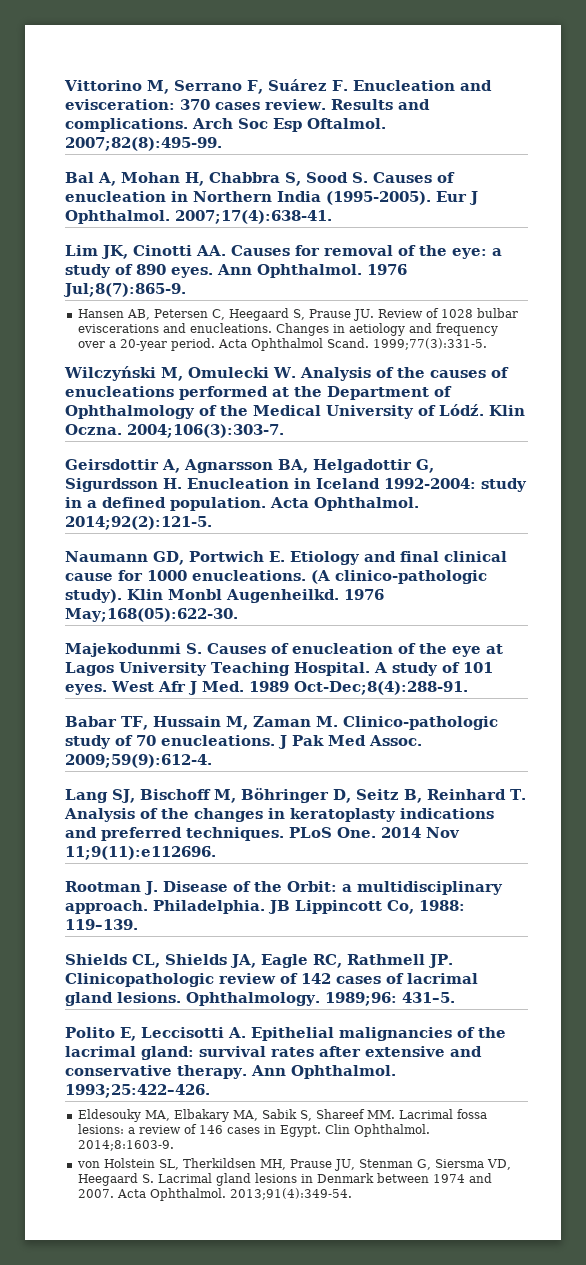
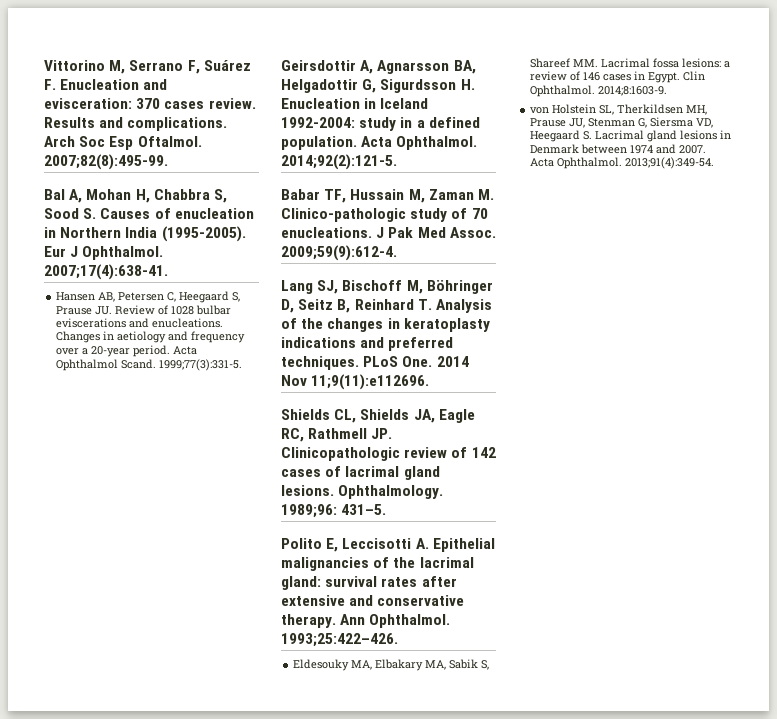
[65,245,502,259] [65,264,407,278] [63,283,186,297] // Lim JK, Cinotti AA. Causes for removal of the eye: a study of 890 eyes. Ann Ophthalmol. 1976 Jul;8(7):865-9. -> (168, 272) none
[64,366,509,381] [65,386,452,400] [65,404,525,419] [65,424,284,438] // Wilczyński M, Omulecki W. Analysis of the causes of enucleations performed at the Department of Ophthalmology of the Medical University of Lódź. Klin Oczna. 2004;106(3):303-7. -> (243, 365) none
[65,551,507,565] [65,570,487,584] [65,589,384,603] [65,608,238,622] [65,643,503,657] [65,662,493,676] [65,681,468,695] // Naumann GD, Portwich E. Etiology and final clinical cause for 1000 enucleations. (A clinico-pathologic study). Klin Monbl Augenheilkd. 1976 May;168(05):622-30. // Majekodunmi S. Causes of enucleation of the eye at Lagos University Teaching Hospital. A study of 101 eyes. West Afr J Med. 1989 Oct-Dec;8(4):288-91. -> (397, 162) none
[65,881,503,895] [65,900,465,914] [65,919,138,930] // Rootman J. Disease of the Orbit: a multidisciplinary approach. Philadelphia. JB Lippincott Co, 1988: 119–139. -> (430, 382) none

